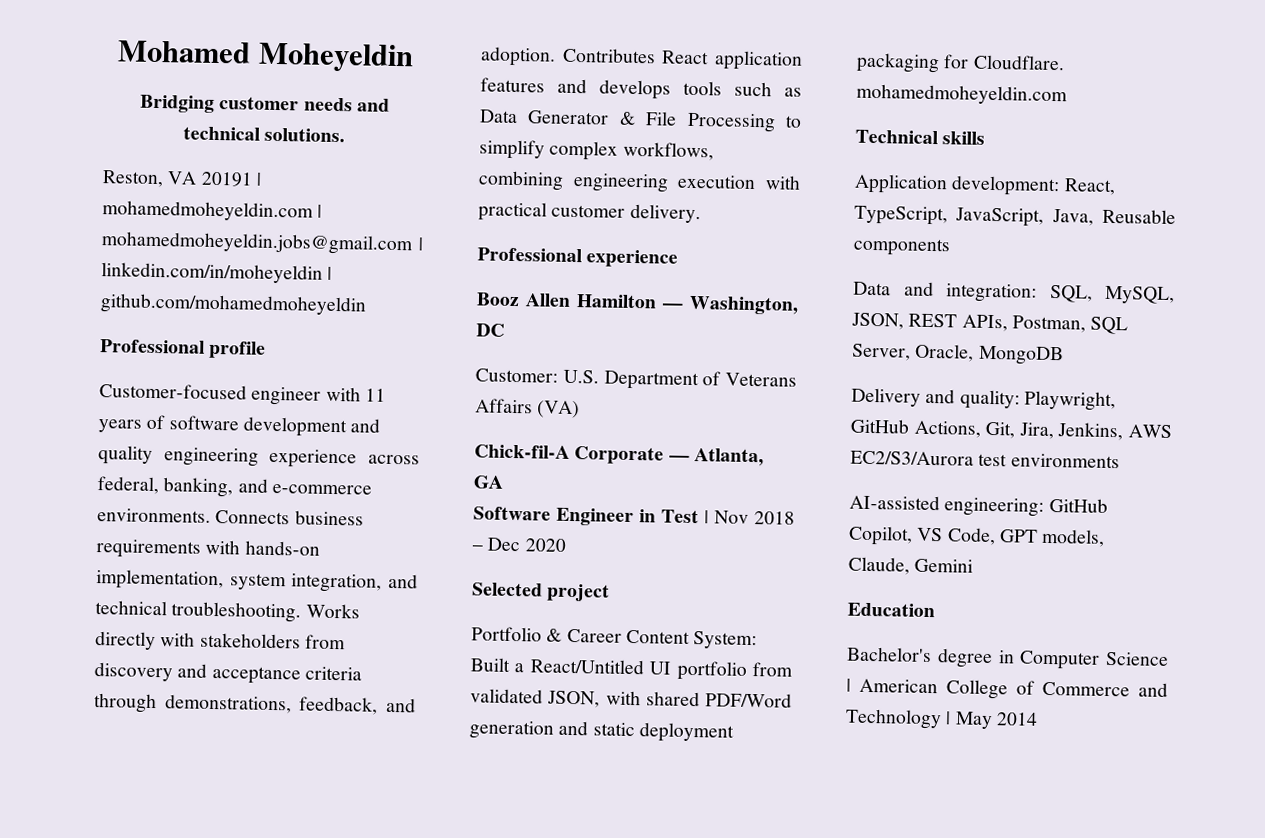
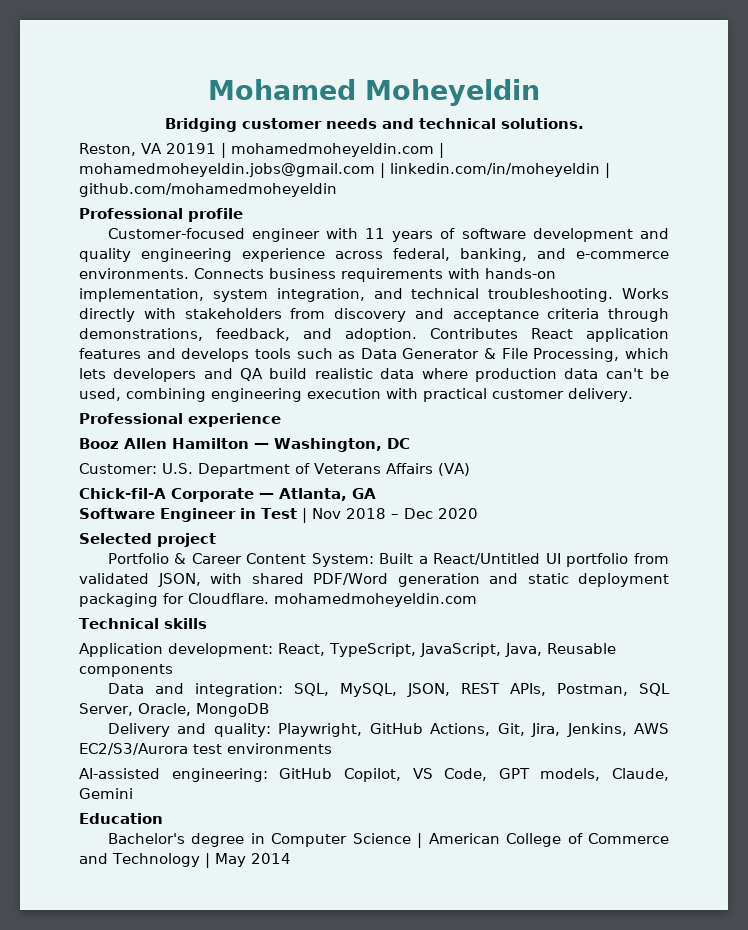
[686,112,802,133] [479,139,714,161] Processing to simplify complex workflows, -> [533,348,669,362] [79,368,670,382] [79,388,121,401] Processing, which lets developers and QA build realistic data where production data can't be used,

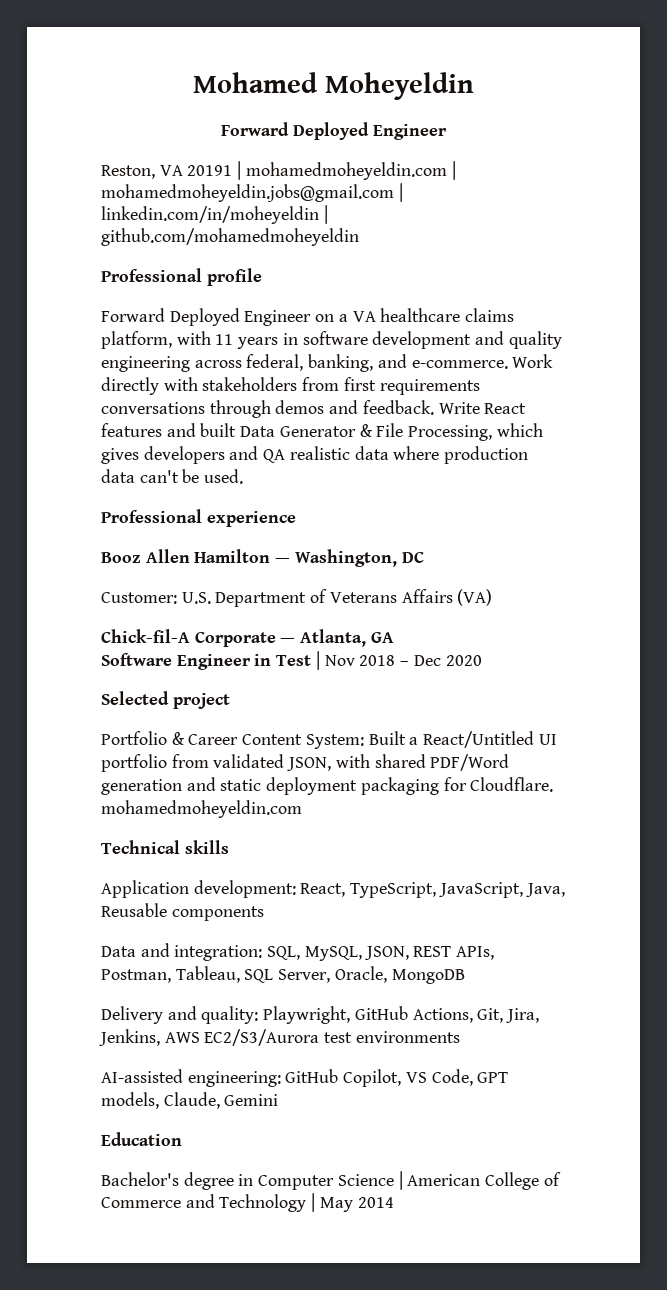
[164,118,584,132] Bridging customer needs and technical solutions. -> [221,122,447,140] Forward Deployed Engineer
[107,228,320,242] Customer-focused engineer -> [101,308,515,326] [101,331,172,349] Forward Deployed Engineer on a VA healthcare claims platform,
[440,228,456,239] of -> [282,333,298,345] in
[242,248,325,262] experience -> (190, 364) none
[576,251,669,259] [79,268,556,282] [79,288,670,302] [79,308,669,322] [79,328,669,342] [79,348,356,362] e-commerce environments. Connects business requirements with hands-on implementation, system integration, and technical troubleshooting. Works directly with stakeholders from discovery and acceptance criteria through demonstrations, feedback, and adoption. Contributes React application features and develops tools such as -> [411,354,554,369] [101,377,480,395] [101,400,527,418] [101,423,237,437] e-commerce. Work directly with stakeholders from first requirements conversations through demos and feedback. Write React features and built
[79,368,106,379] lets -> [101,448,139,464] gives
[269,368,308,379] build -> (286, 456) none
[79,388,633,402] used, combining engineering execution with practical customer delivery. -> [204,469,244,484] used.
(628, 689) none -> [175,966,240,983] Tableau,

